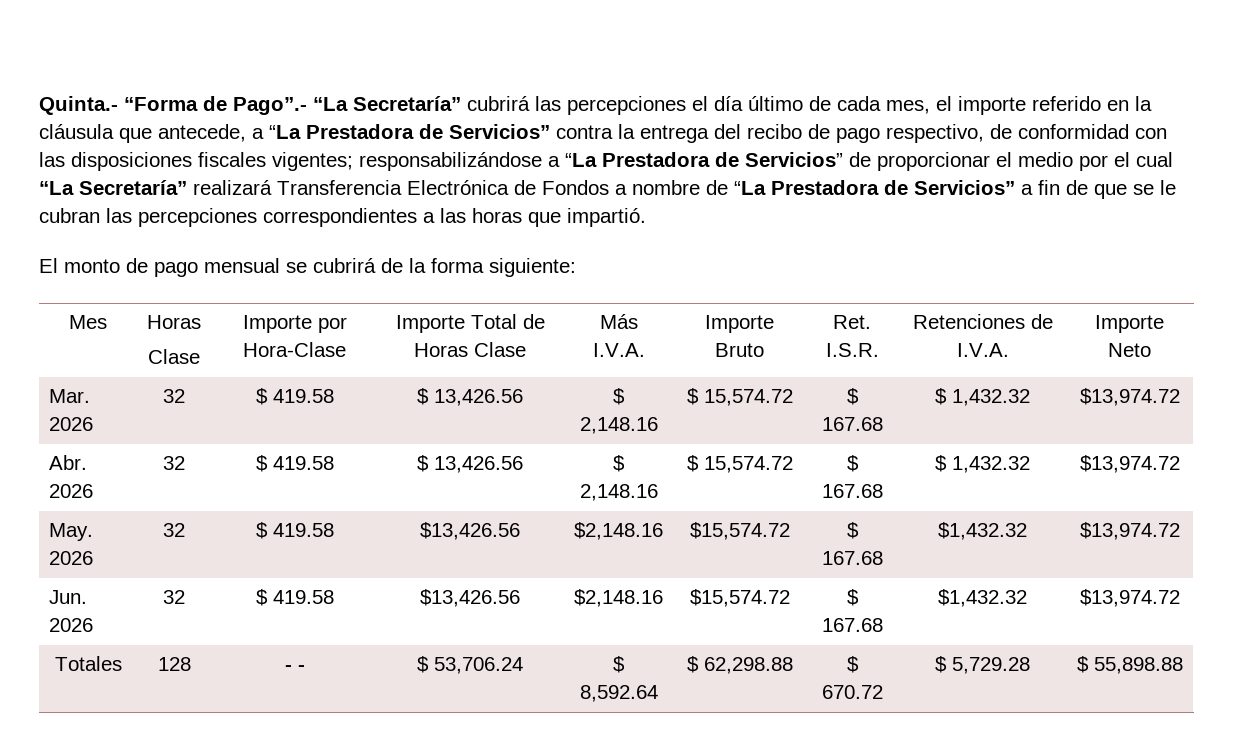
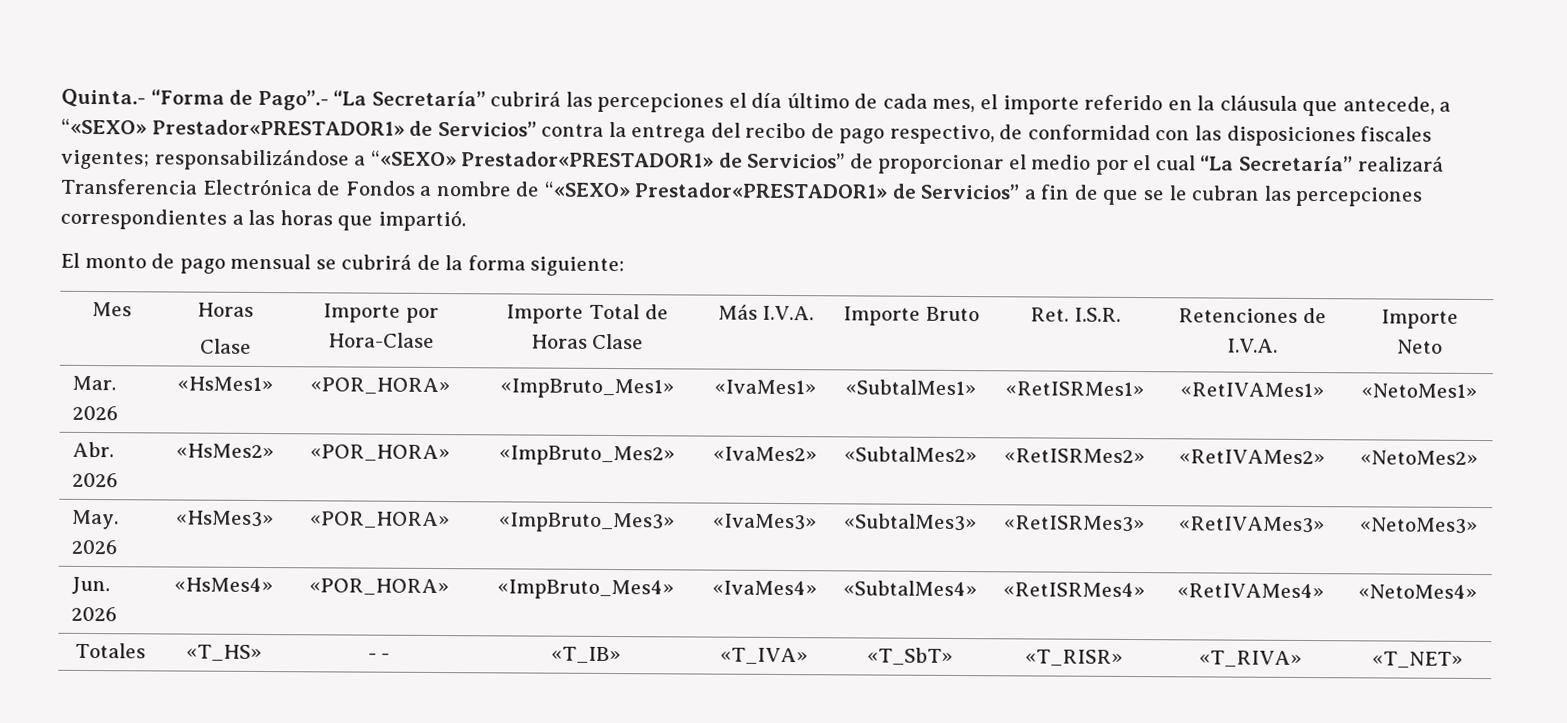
[269,124,414,139] “La Prestadora -> [61,118,405,136] “«SEXO» Prestador«PRESTADOR1»
[565,152,710,167] “La Prestadora -> [370,150,715,168] “«SEXO» Prestador«PRESTADOR1»
[734,180,879,195] “La Prestadora -> [543,181,889,199] “«SEXO» Prestador«PRESTADOR1»
[163,389,185,403] [255,388,334,405] [417,388,523,406] [613,388,625,405] [579,417,658,434] [686,388,793,406] [846,388,859,405] [821,417,883,431] [935,388,1030,406] [1079,388,1180,406] [48,455,87,470] [48,484,93,498] [163,456,185,470] [255,455,334,472] [417,455,523,473] [613,455,625,472] [579,484,658,501] [686,455,793,473] [846,455,859,472] [821,484,883,498] [935,455,1030,473] [1079,455,1180,473] [48,523,93,541] [48,551,93,565] [163,523,185,537] [255,522,334,539] [420,522,520,540] [574,522,663,540] [689,522,790,540] [846,522,859,539] [821,551,883,565] [938,522,1027,540] [1079,522,1180,540] [48,590,87,604] [48,618,93,632] [163,590,185,604] [255,589,334,606] [420,589,520,607] [574,589,663,607] [689,589,790,607] [846,589,859,606] [821,618,883,632] [938,589,1027,607] [1079,589,1180,607] 32 | $ 419.58 | $ 13,426.56 | $ 2,148.16 | $ 15,574.72 | $ 167.68 | $ 1,432.32 | $13,974.72 // Abr. 2026 | 32 | $ 419.58 | $ 13,426.56 | $ 2,148.16 | $ 15,574.72 | $ 167.68 | $ 1,432.32 | $13,974.72 // May. 2026 | 32 | $ 419.58 | $13,426.56 | $2,148.16 | $15,574.72 | $ 167.68 | $1,432.32 | $13,974.72 // Jun. 2026 | 32 | $ 419.58 | $13,426.56 | $2,148.16 | $15,574.72 | $ 167.68 | $1,432.32 | $13,974.72 -> [176,376,273,392] [310,377,450,396] [499,378,674,399] [714,379,816,395] [845,379,977,396] [1005,381,1144,397] [1179,382,1324,398] [1360,383,1477,398] [71,441,114,458] [71,472,118,488] [175,443,274,459] [310,444,450,463] [498,445,675,466] [713,446,817,462] [844,446,978,463] [1004,448,1145,464] [1178,449,1325,465] [1359,450,1478,465] [71,509,119,530] [70,539,117,555] [175,510,274,528] [310,511,450,530] [498,512,675,533] [713,513,817,531] [844,513,978,532] [1004,515,1145,533] [1178,516,1325,534] [1359,517,1478,534] [70,576,110,595] [70,606,117,622] [174,577,273,593] [309,578,449,597] [497,579,674,600] [711,580,817,596] [842,580,977,597] [1002,582,1145,598] [1177,583,1325,599] [1358,584,1477,599] «HsMes1» | «POR_HORA» | «ImpBruto_Mes1» | «IvaMes1» | «SubtalMes1» | «RetISRMes1» | «RetIVAMes1» | «NetoMes1» // Abr. 2026 | «HsMes2» | «POR_HORA» | «ImpBruto_Mes2» | «IvaMes2» | «SubtalMes2» | «RetISRMes2» | «RetIVAMes2» | «NetoMes2» // May. 2026 | «HsMes3» | «POR_HORA» | «ImpBruto_Mes3» | «IvaMes3» | «SubtalMes3» | «RetISRMes3» | «RetIVAMes3» | «NetoMes3» // Jun. 2026 | «HsMes4» | «POR_HORA» | «ImpBruto_Mes4» | «IvaMes4» | «SubtalMes4» | «RetISRMes4» | «RetIVAMes4» | «NetoMes4»
[157,657,191,671] 128 -> [185,644,262,662] «T_HS»
[417,656,523,674] [613,656,625,673] [579,685,658,702] [686,656,793,674] [846,656,859,673] [821,685,883,699] [935,656,1030,674] [1076,656,1183,674] $ 53,706.24 | $ 8,592.64 | $ 62,298.88 | $ 670.72 | $ 5,729.28 | $ 55,898.88 -> [550,646,621,665] [720,647,809,666] [866,647,953,666] [1024,649,1123,667] [1199,650,1303,668] [1372,651,1463,669] «T_IB» | «T_IVA» | «T_SbT» | «T_RISR» | «T_RIVA» | «T_NET»

